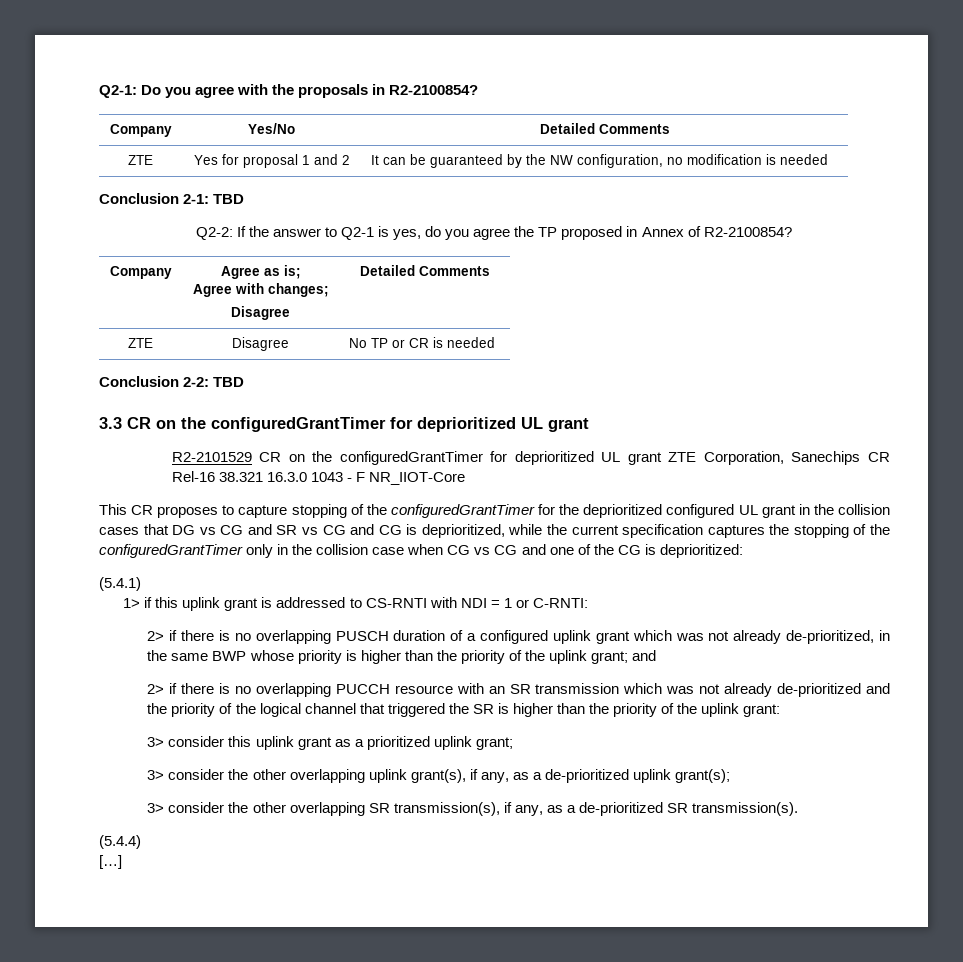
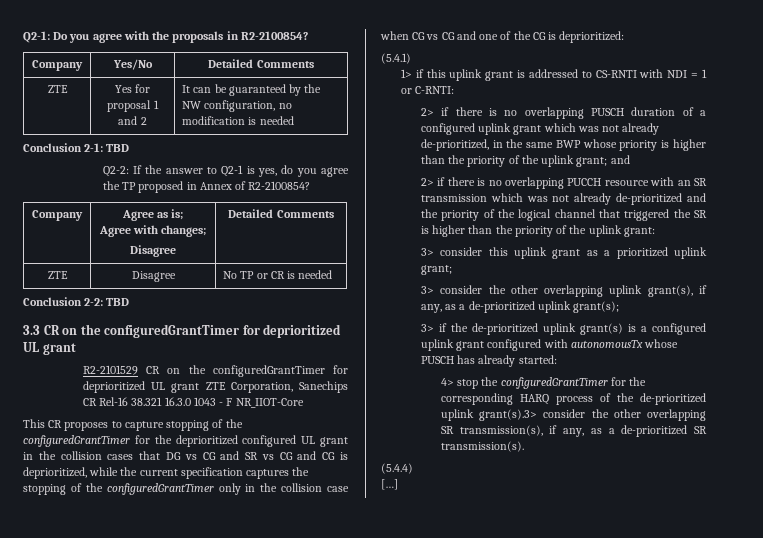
(165, 808) none -> [438,323,706,335] [420,339,679,351] [420,355,557,367] [440,377,647,389] [440,393,706,405] [440,409,538,421] if the de-prioritized uplink grant(s) is a configured uplink grant configured with autonomousTx whose PUSCH has already started: // 4> stop the configuredGrantTimer for the corresponding HARQ process of the de-prioritized uplink grant(s).3>

